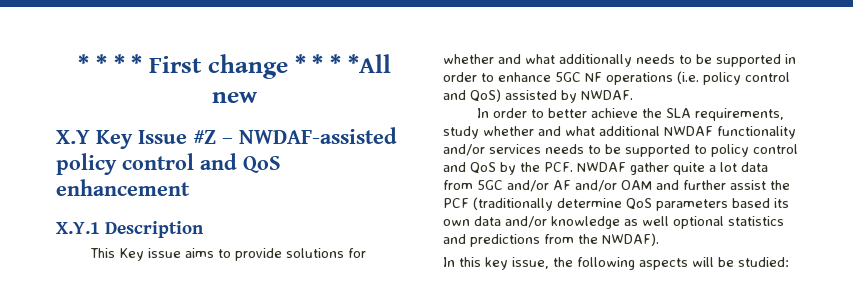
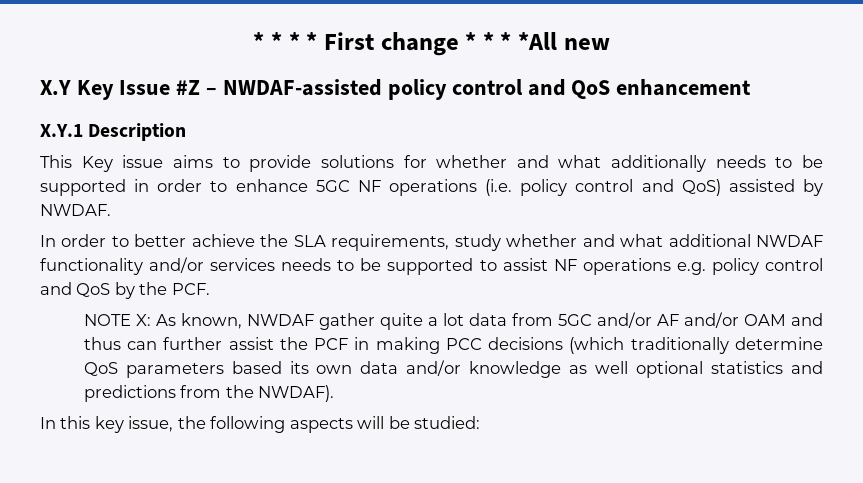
(707, 149) none -> [502,258,706,275] assist NF operations e.g.
(573, 167) none -> [83,313,242,329] // NOTE X: As known,
(679, 185) none -> [83,337,157,350] thus can
[473,197,553,211] (traditionally -> [354,337,729,354] in making PCC decisions (which traditionally

